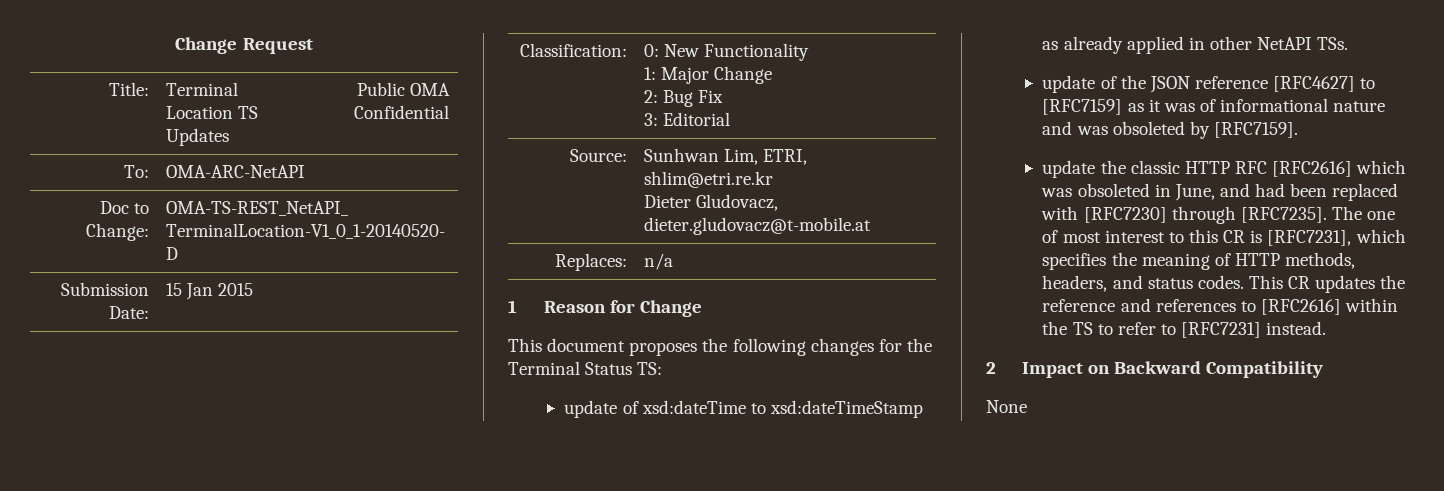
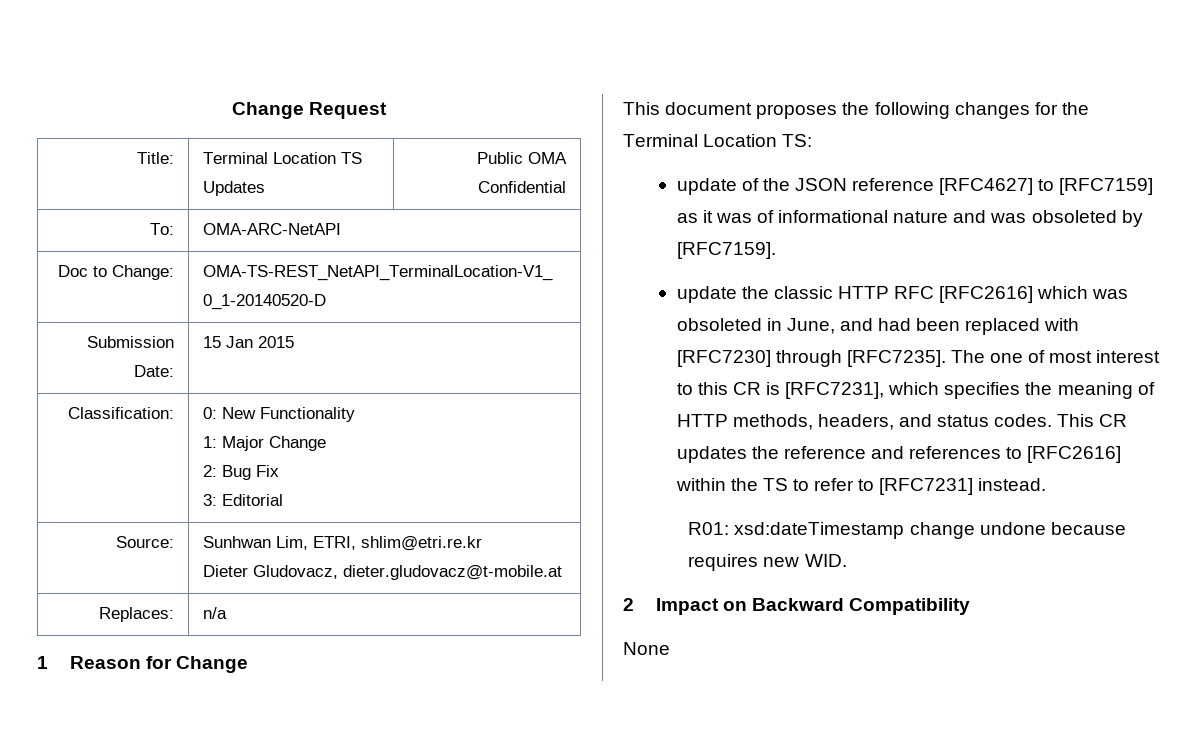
[585,362,633,375] Status -> [703,134,778,147] Location
[564,400,923,418] [1042,36,1349,54] // update of xsd:dateTime to xsd:dateTimeStamp as already applied in other NetAPI TSs. -> (813, 140) none
(1327, 328) none -> [688,522,1126,539] [688,554,847,571] // R01: xsd:dateTimestamp change undone because requires new WID.

